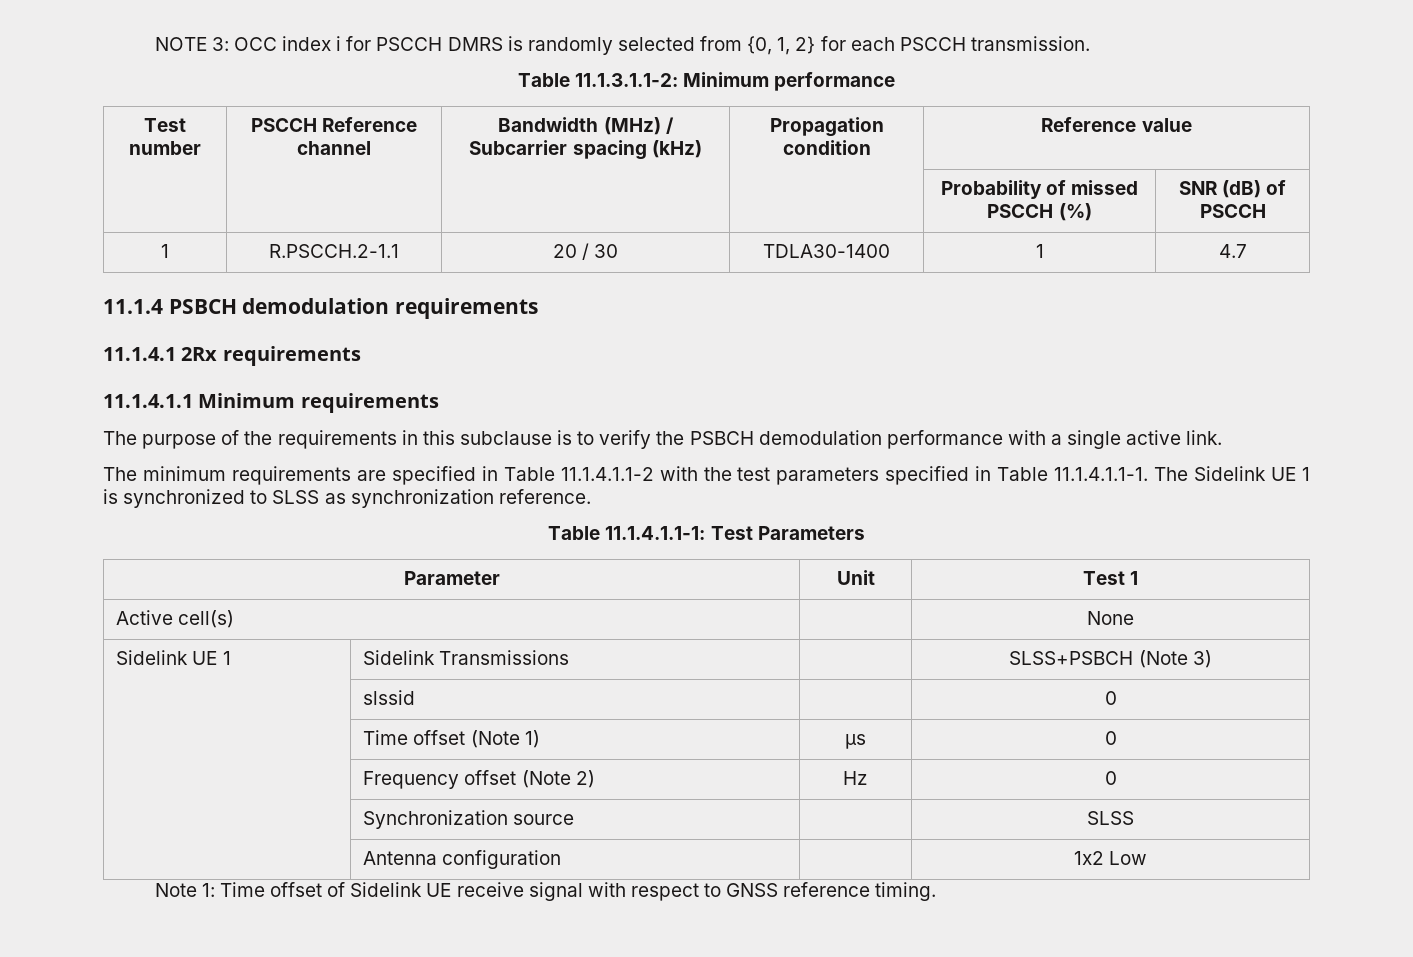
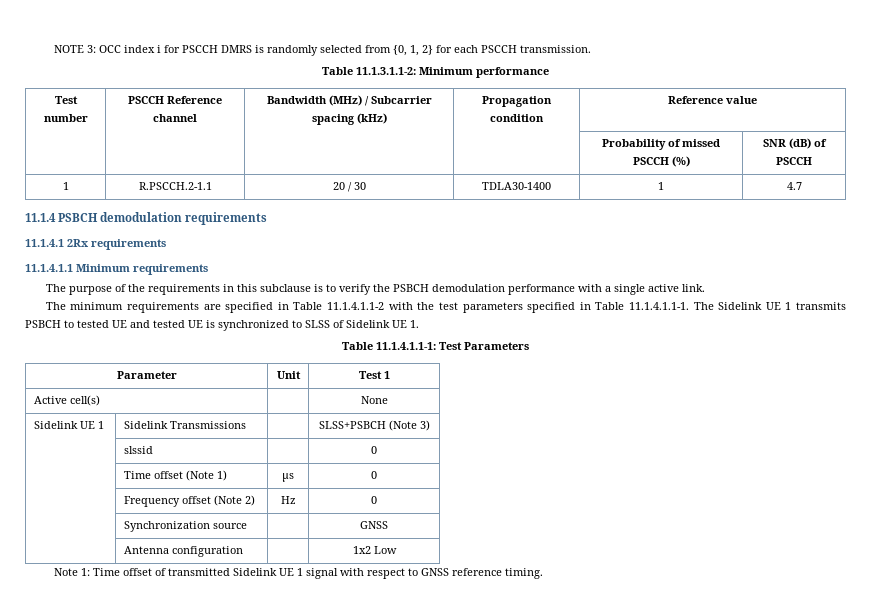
[103,489,591,508] is synchronized to SLSS as synchronization reference. -> [796,302,847,310] [25,320,419,331] transmits PSBCH to tested UE and tested UE is synchronized to SLSS of Sidelink UE 1.
[1087,811,1134,825] SLSS -> [360,521,388,529] GNSS
[350,882,524,897] Sidelink UE receive -> [168,568,304,576] transmitted Sidelink UE 1

